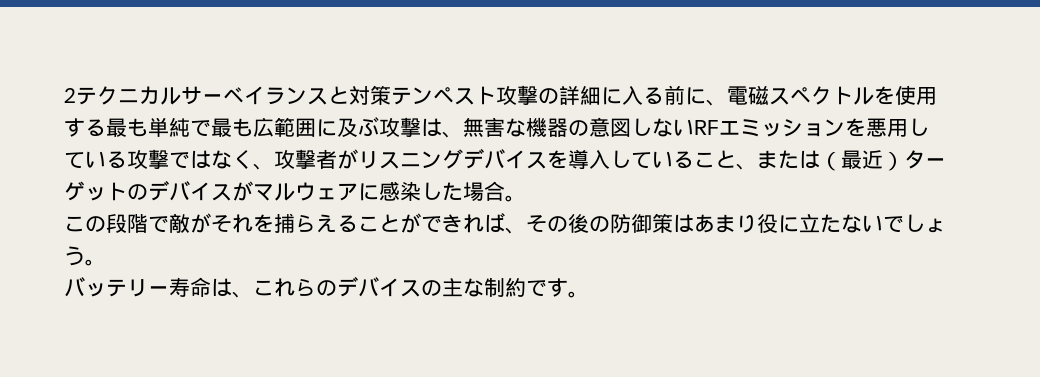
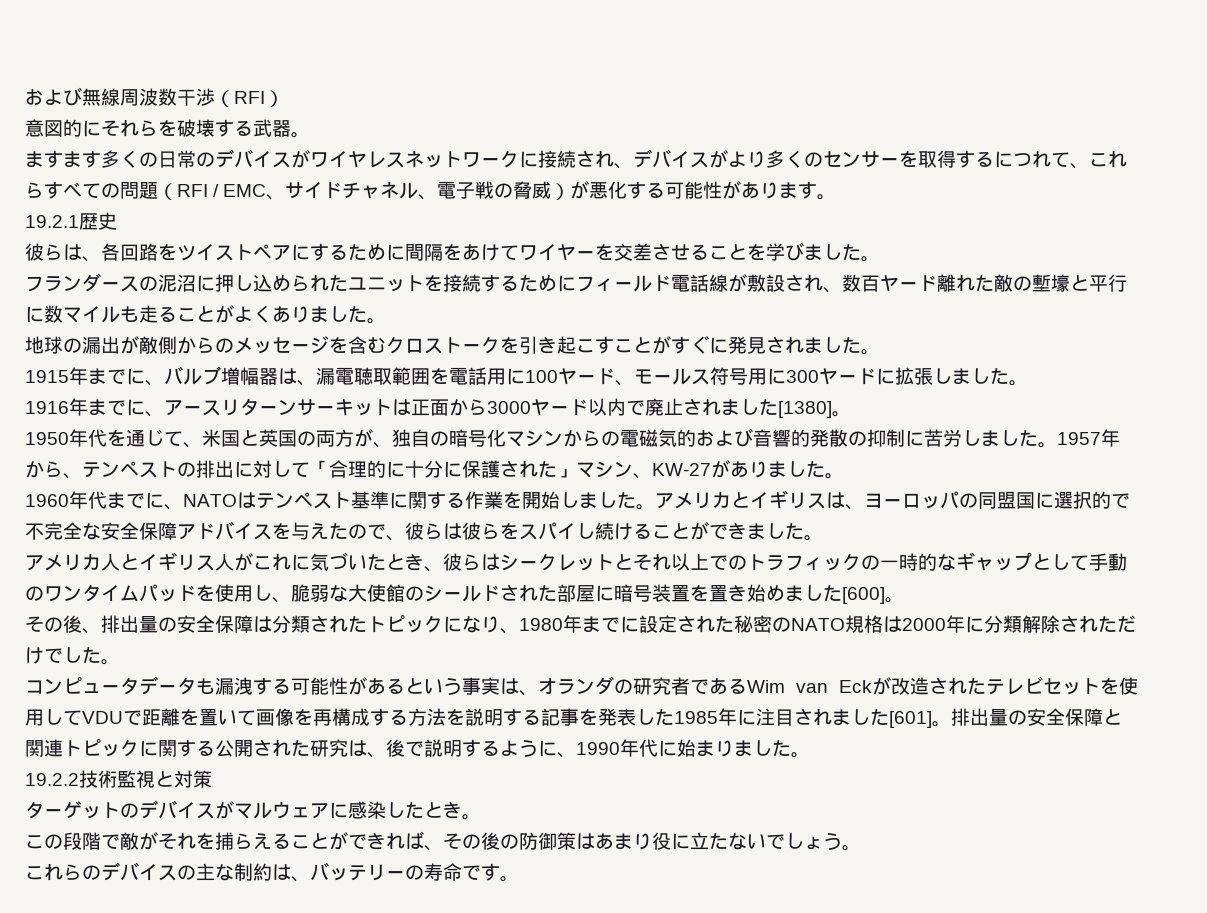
[64,85,937,106] [64,117,929,138] [64,148,904,171] 2テクニカルサーベイランスと対策テンペスト攻撃の詳細に入る前に、電磁スペクトルを使用する最も単純で最も広範囲に及ぶ攻撃は、無害な機器の意図しないRFエミッションを悪用している攻撃ではなく、攻撃者がリスニングデバイスを導入していること、または（最近） -> [25,87,284,107] [25,119,310,138] [25,149,1127,169] [25,181,837,200] [25,212,117,230] [25,242,880,262] [25,273,1127,293] [25,305,386,324] [25,336,880,355] [25,366,1028,386] [25,398,851,418] [25,428,1120,448] [25,460,844,479] [25,490,1130,510] [25,521,823,541] [25,552,1127,572] [25,584,904,604] [25,615,1136,634] [25,647,120,665] [25,676,1138,696] [25,708,1122,728] [25,739,810,758] [25,770,212,788] および無線周波数干渉（RFI） // 意図的にそれらを破壊する武器。 // ますます多くの日常のデバイスがワイヤレスネットワークに接続され、デバイスがより多くのセンサーを取得するにつれて、これらすべての問題（RFI / EMC、サイドチャネル、電子戦の脅威）が悪化する可能性があります。 // 19.2.1歴史 // 彼らは、各回路をツイストペアにするために間隔をあけてワイヤーを交差させることを学びました。 // フランダースの泥沼に押し込められたユニットを接続するためにフィールド電話線が敷設され、数百ヤード離れた敵の塹壕と平行に数マイルも走ることがよくありました。 // 地球の漏出が敵側からのメッセージを含むクロストークを引き起こすことがすぐに発見されました。 // 1915年までに、バルブ増幅器は、漏電聴取範囲を電話用に100ヤード、モールス符号用に300ヤードに拡張しました。 // 1916年までに、アースリターンサーキットは正面から3000ヤード以内で廃止されました[1380]。 // 1950年代を通じて、米国と英国の両方が、独自の暗号化マシンからの電磁気的および音響的発散の抑制に苦労しました。1957年から、テンペストの排出に対して「合理的に十分に保護された」マシン、KW-27がありました。 // 1960年代までに、NATOはテンペスト基準に関する作業を開始しました。アメリカとイギリスは、ヨーロッパの同盟国に選択的で不完全な安全保障アドバイスを与えたので、彼らは彼らをスパイし続けることができました。 // アメリカ人とイギリス人がこれに気づいたとき、彼らはシークレットとそれ以上でのトラフィックの一時的なギャップとして手動のワンタイムパッドを使用し、脆弱な大使館のシールドされた部屋に暗号装置を置き始めました[600]。 // その後、排出量の安全保障は分類されたトピックになり、1980年までに設定された秘密のNATO規格は2000年に分類解除されただけでした。 // コンピュータデータも漏洩する可能性があるという事実は、オランダの研究者であるWim van Eckが改造されたテレビセットを使用してVDUで距離を置いて画像を再構成する方法を説明する記事を発表した1985年に注目されました[601]。排出量の安全保障と関連トピックに関する公開された研究は、後で説明するように、1990年代に始まりました。 // 19.2.2技術監視と対策 //
[463,181,505,202] 場合 -> [424,801,462,819] とき
[64,277,253,298] バッテリー寿命は、 -> (861, 848) none
(526, 287) none -> [272,862,462,882] は、バッテリーの寿命

